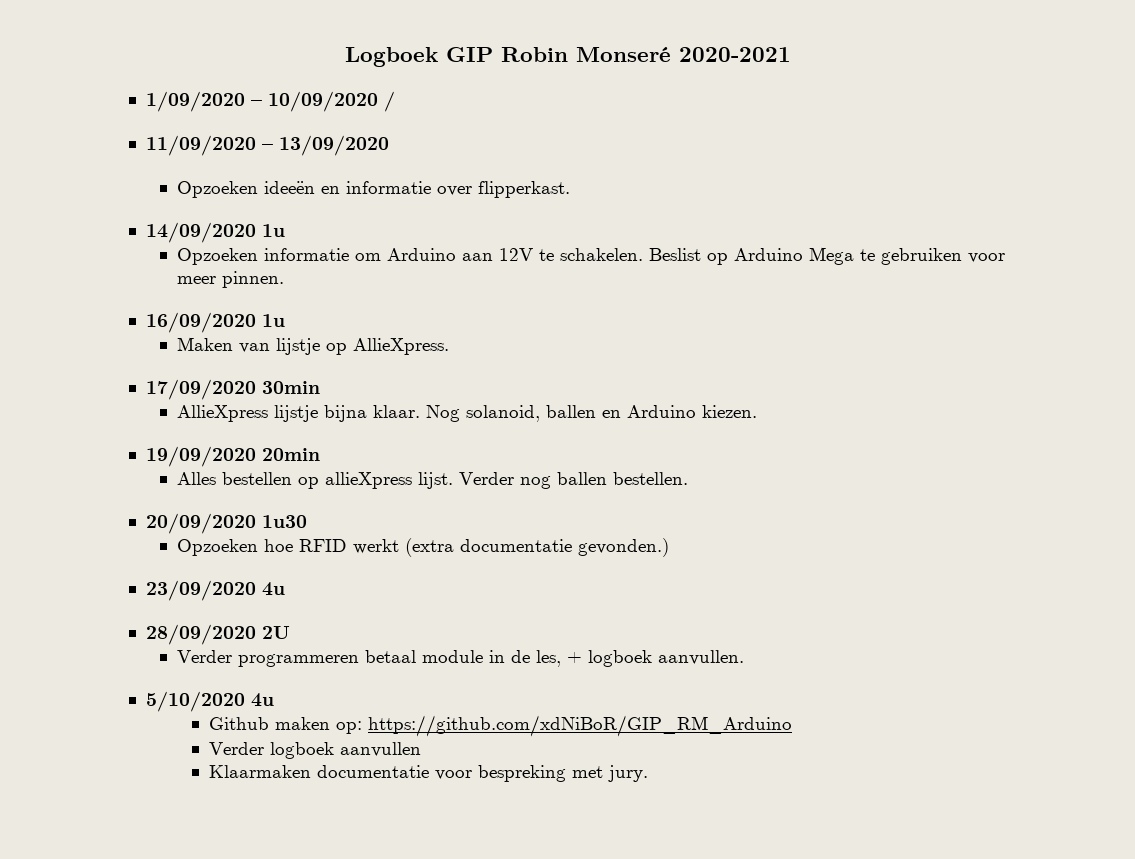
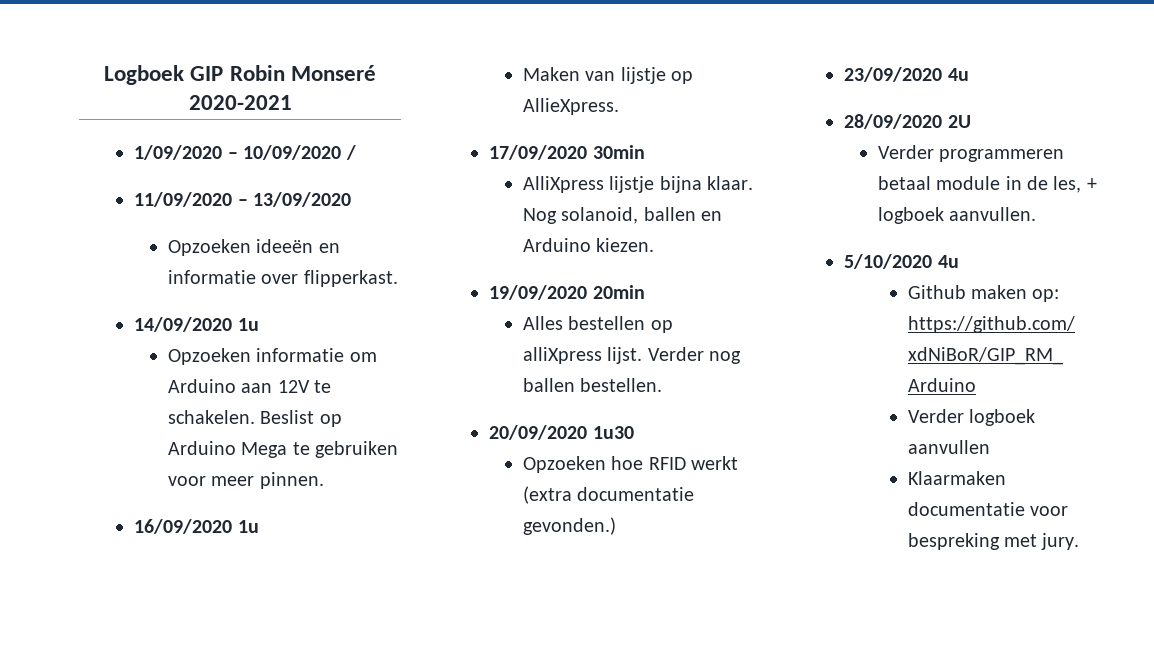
[177,405,269,422] AllieXpress -> [522,176,604,193] AlliXpress
[325,472,413,489] allieXpress -> [522,347,602,364] alliXpress

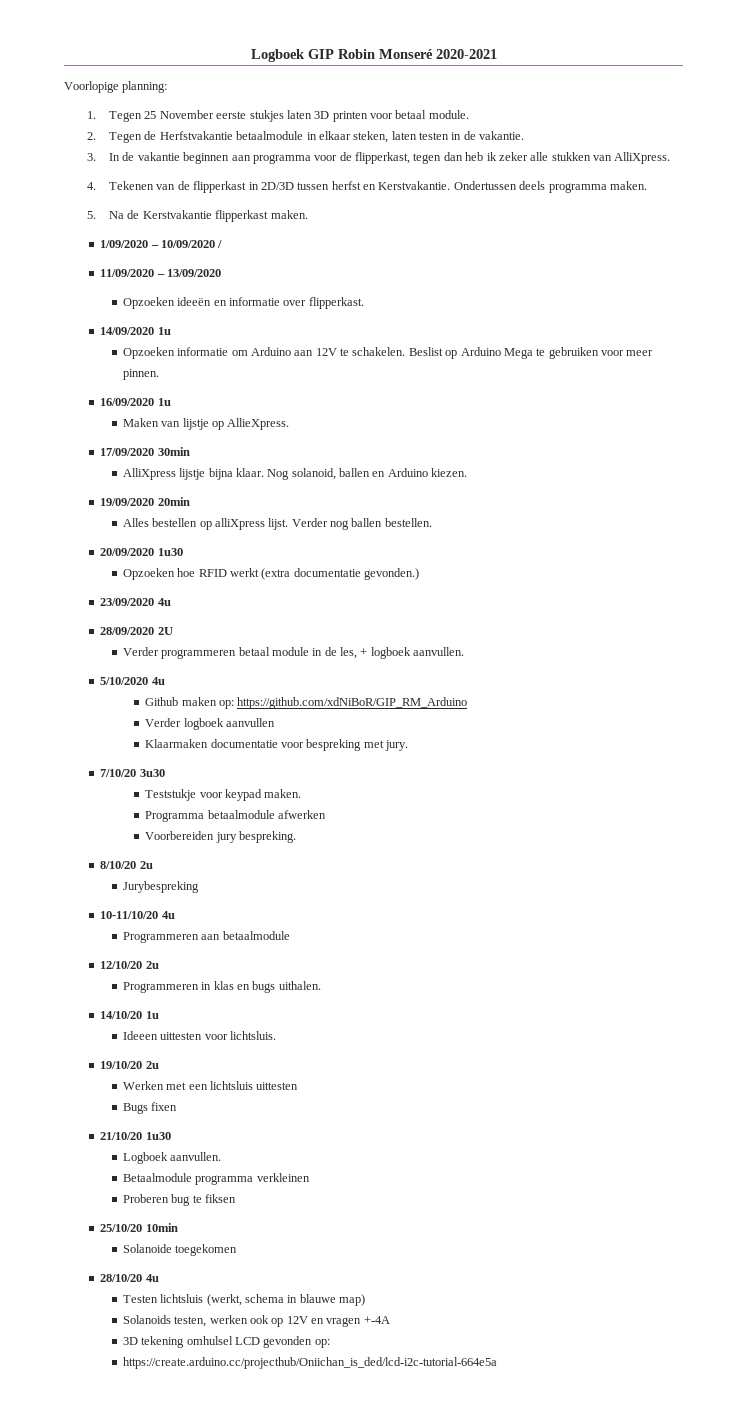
(292, 102) none -> [64,81,168,93] [86,110,469,122] [86,131,525,143] [86,152,671,164] [86,181,647,193] [86,210,308,222] // Voorlopige planning: // 1. Tegen 25 November eerste stukjes laten 3D printen voor betaal module. // 2. Tegen de Herfstvakantie betaalmodule in elkaar steken, laten testen in de vakantie. // 3. In de vakantie beginnen aan programma voor de flipperkast, tegen dan heb ik zeker alle stukken van AlliXpress. // 4. Tekenen van de flipperkast in 2D/3D tussen herfst en Kerstvakantie. Ondertussen deels programma maken. // 5. Na de Kerstvakantie flipperkast maken.
(1080, 541) none -> [100,769,165,777] [145,789,302,801] [145,810,327,822] [145,831,297,843] [100,861,153,869] [122,881,199,893] [100,911,175,919] [122,931,290,943] [100,961,159,969] [122,981,321,993] [100,1011,159,1019] [122,1031,276,1040] [100,1061,159,1069] [122,1081,299,1090] [122,1102,178,1114] [100,1132,171,1140] [122,1152,222,1164] [122,1173,310,1185] [122,1194,236,1206] [100,1223,178,1232] [122,1244,238,1256] [100,1274,159,1282] [122,1294,366,1306] [122,1315,390,1327] [122,1336,330,1348] [122,1357,497,1369] // 7/10/20 3u30 // Teststukje voor keypad maken. // Programma betaalmodule afwerken // Voorbereiden jury bespreking. // 8/10/20 2u // Jurybespreking // 10-11/10/20 4u // Programmeren aan betaalmodule // 12/10/20 2u // Programmeren in klas en bugs uithalen. // 14/10/20 1u // Ideeen uittesten voor lichtsluis. // 19/10/20 2u // Werken met een lichtsluis uittesten // Bugs fixen // 21/10/20 1u30 // Logboek aanvullen. // Betaalmodule programma verkleinen // Proberen bug te fiksen // 25/10/20 10min // Solanoide toegekomen // 28/10/20 4u // Testen lichtsluis (werkt, schema in blauwe map) // Solanoids testen, werken ook op 12V en vragen +-4A // 3D tekening omhulsel LCD gevonden op: // https://create.arduino.cc/projecthub/Oniichan_is_ded/lcd-i2c-tutorial-664e5a

